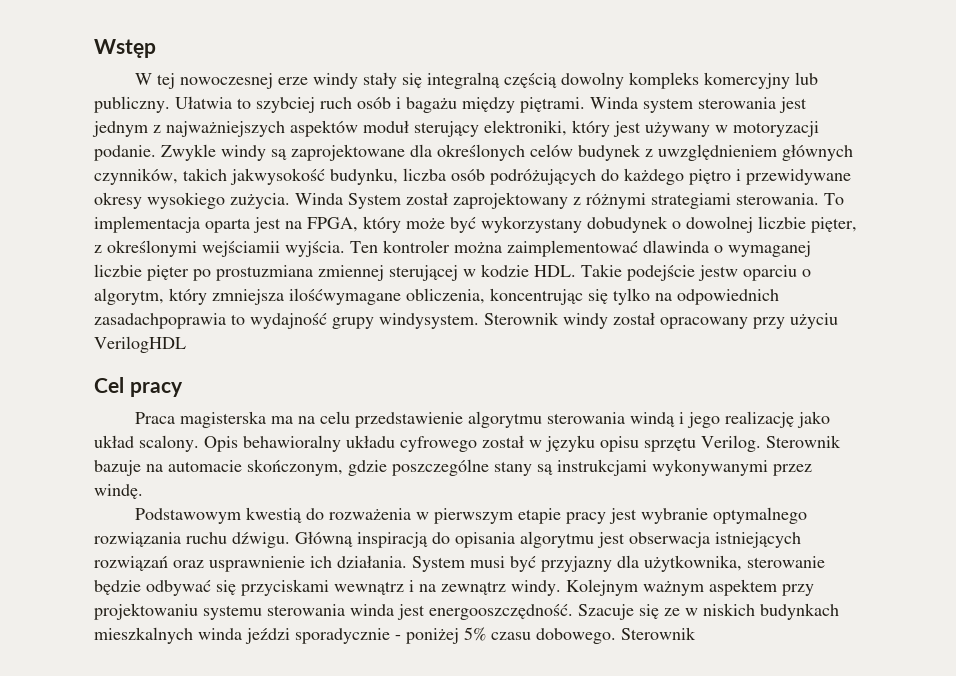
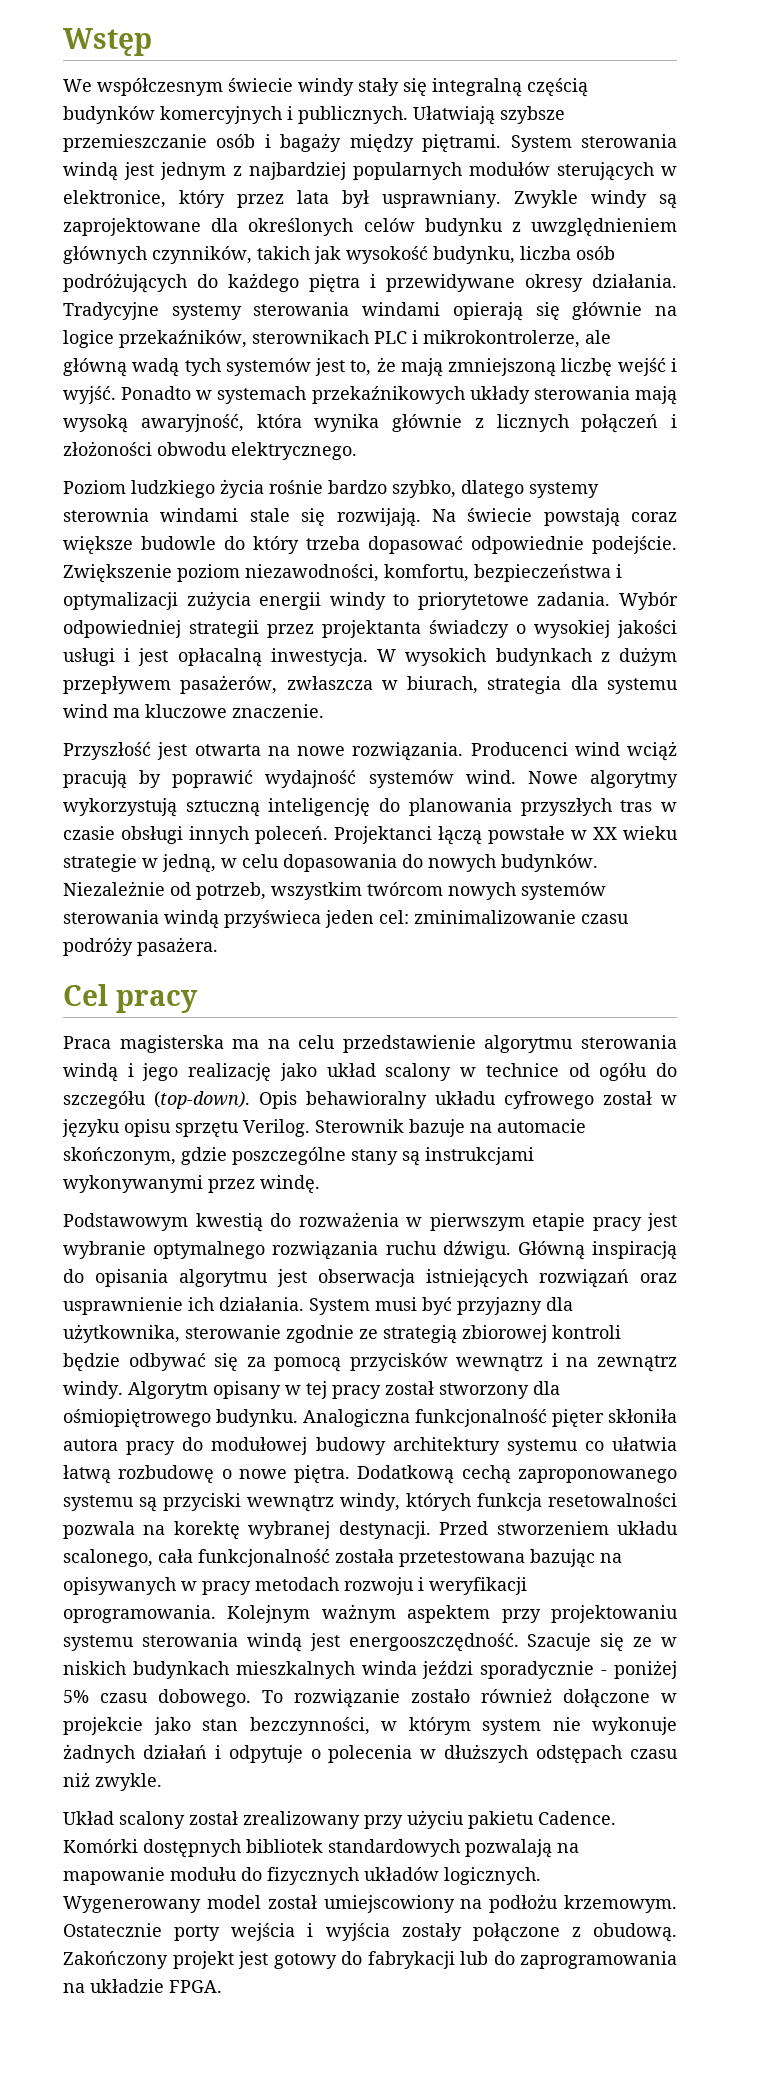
[135,73,309,89] W tej nowoczesnej erze -> [63,78,293,96] We współczesnym świecie
[561,72,819,89] [94,96,352,113] dowolny kompleks komercyjny lub publiczny. Ułatwia to szybciej ruch -> [63,106,565,125] [63,134,207,152] budynków komercyjnych i publicznych. Ułatwiają szybsze przemieszczanie
[406,97,457,113] bagażu -> [280,133,342,152] bagaży
[590,97,807,113] [92,120,819,137] [94,145,156,161] Winda system sterowania jest jednym z najważniejszych aspektów moduł sterujący elektroniki, który jest używany w motoryzacji podanie. -> [510,134,677,152] [63,162,677,181] [63,190,501,208] System sterowania windą jest jednym z najbardziej popularnych modułów sterujących w elektronice, który przez lata był usprawniany.
[578,144,641,161] budynek -> [424,218,503,236] budynku
[230,168,325,185] jakwysokość -> [314,246,428,264] jak wysokość
[689,169,731,185] piętro -> [309,274,360,292] piętra
[147,192,844,209] [94,216,857,233] [94,240,811,257] [94,264,811,281] [94,288,779,305] [94,312,838,329] [94,336,186,353] wysokiego zużycia. Winda System został zaprojektowany z różnymi strategiami sterowania. To implementacja oparta jest na FPGA, który może być wykorzystany dobudynek o dowolnej liczbie pięter, z określonymi wejściamii wyjścia. Ten kontroler można zaimplementować dlawinda o wymaganej liczbie pięter po prostuzmiana zmiennej sterującej w kodzie HDL. Takie podejście jestw oparciu o algorytm, który zmniejsza ilośćwymagane obliczenia, koncentrując się tylko na odpowiednich zasadachpoprawia to wydajność grupy windysystem. Sterownik windy został opracowany przy użyciu VerilogHDL -> [592,274,677,288] [63,302,677,321] [63,330,611,348] [63,357,677,377] [63,386,677,405] [63,414,677,433] [63,441,357,460] [63,479,599,498] [63,508,677,527] [63,536,677,554] [63,564,622,582] [63,591,678,610] [63,620,677,638] [63,647,677,667] [63,675,678,694] [63,704,324,718] [63,741,677,761] [63,770,678,789] [63,798,677,817] [63,826,678,845] [63,854,598,873] [63,881,606,900] [63,910,629,929] [63,937,218,956] działania. Tradycyjne systemy sterowania windami opierają się głównie na logice przekaźników, sterownikach PLC i mikrokontrolerze, ale główną wadą tych systemów jest to, że mają zmniejszoną liczbę wejść i wyjść. Ponadto w systemach przekaźnikowych układy sterowania mają wysoką awaryjność, która wynika głównie z licznych połączeń i złożoności obwodu elektrycznego. // Poziom ludzkiego życia rośnie bardzo szybko, dlatego systemy sterownia windami stale się rozwijają. Na świecie powstają coraz większe budowle do który trzeba dopasować odpowiednie podejście. Zwiększenie poziom niezawodności, komfortu, bezpieczeństwa i optymalizacji zużycia energii windy to priorytetowe zadania. Wybór odpowiedniej strategii przez projektanta świadczy o wysokiej jakości usługi i jest opłacalną inwestycja. W wysokich budynkach z dużym przepływem pasażerów, zwłaszcza w biurach, strategia dla systemu wind ma kluczowe znaczenie. // Przyszłość jest otwarta na nowe rozwiązania. Producenci wind wciąż pracują by poprawić wydajność systemów wind. Nowe algorytmy wykorzystują sztuczną inteligencję do planowania przyszłych tras w czasie obsługi innych poleceń. Projektanci łączą powstałe w XX wieku strategie w jedną, w celu dopasowania do nowych budynków. Niezależnie od potrzeb, wszystkim twórcom nowych systemów sterowania windą przyświeca jeden cel: zminimalizowanie czasu podróży pasażera.
[139,435,199,452] scalony. -> [385,1063,678,1081] [63,1091,250,1109] scalony w technice od ogółu do szczegółu (top-down).
[94,579,329,596] będzie odbywać się przyciskami -> [286,1325,621,1344] [63,1353,448,1372] zgodnie ze strategią zbiorowej kontroli będzie odbywać się za pomocą przycisków
(561, 588) none -> [128,1381,560,1399] [63,1409,677,1427] [63,1437,677,1455] [63,1465,677,1484] [63,1493,677,1512] [63,1521,679,1539] [63,1549,622,1568] [63,1577,527,1595] [63,1605,216,1623] Algorytm opisany w tej pracy został stworzony dla ośmiopiętrowego budynku. Analogiczna funkcjonalność pięter skłoniła autora pracy do modułowej budowy architektury systemu co ułatwia łatwą rozbudowę o nowe piętra. Dodatkową cechą zaproponowanego systemu są przyciski wewnątrz windy, których funkcja resetowalności pozwala na korektę wybranej destynacji. Przed stworzeniem układu scalonego, cała funkcjonalność została przetestowana bazując na opisywanych w pracy metodach rozwoju i weryfikacji oprogramowania.
[350,604,394,616] winda -> [246,1633,302,1652] windą
[621,627,696,640] Sterownik -> [262,1688,677,1708] [63,1717,677,1735] [63,1744,679,1763] [63,1772,162,1791] [63,1810,616,1829] [63,1839,579,1858] [63,1867,541,1885] [63,1894,677,1913] [63,1923,677,1942] [63,1951,677,1969] [63,1979,222,1993] To rozwiązanie zostało również dołączone w projekcie jako stan bezczynności, w którym system nie wykonuje żadnych działań i odpytuje o polecenia w dłuższych odstępach czasu niż zwykle. // Układ scalony został zrealizowany przy użyciu pakietu Cadence. Komórki dostępnych bibliotek standardowych pozwalają na mapowanie modułu do fizycznych układów logicznych. Wygenerowany model został umiejscowiony na podłożu krzemowym. Ostatecznie porty wejścia i wyjścia zostały połączone z obudową. Zakończony projekt jest gotowy do fabrykacji lub do zaprogramowania na układzie FPGA.

